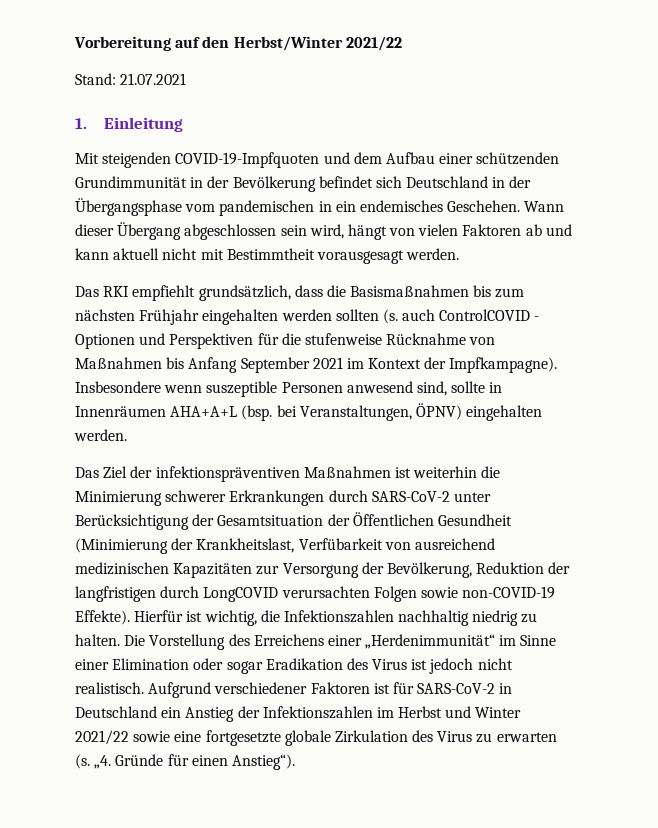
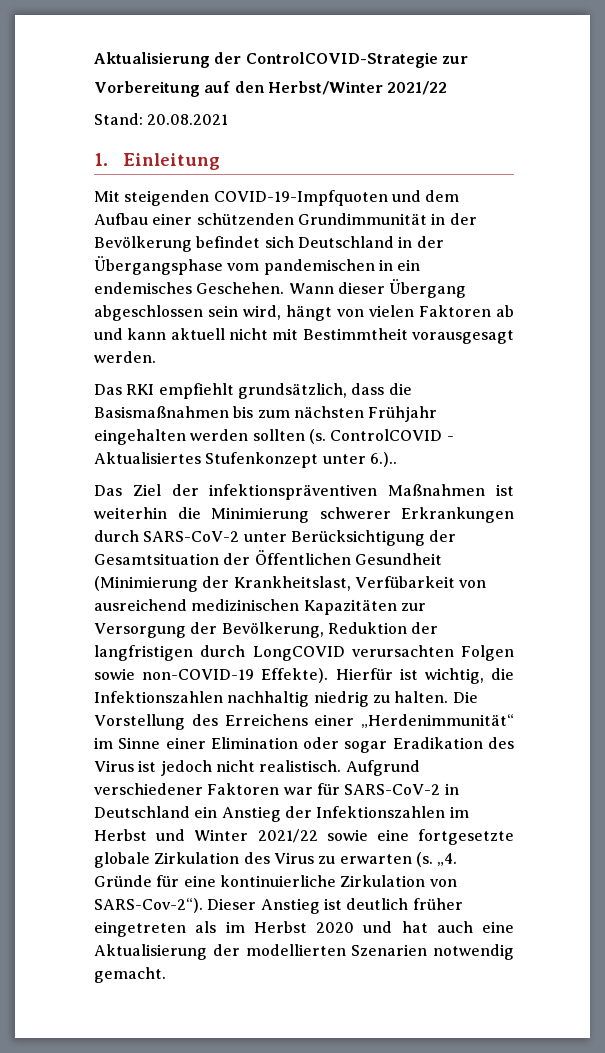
(74, 43) none -> [94,52,468,68] Aktualisierung der ControlCOVID-Strategie zur //
[120,73,187,85] 21.07.2021 -> [147,114,229,125] 20.08.2021
[402,309,436,321] auch -> (326, 436) none
[75,333,496,349] [75,357,558,373] [75,381,503,397] [75,403,543,421] [74,429,127,441] Optionen und Perspektiven für die stufenweise Rücknahme von Maßnahmen bis Anfang September 2021 im Kontext der Impfkampagne). Insbesondere wenn suszeptible Personen anwesend sind, sollte in Innenräumen AHA+A+L (bsp. bei Veranstaltungen, ÖPNV) eingehalten werden. -> [94,452,397,468] Aktualisiertes Stufenkonzept unter 6.)..
[373,683,390,694] ist -> [283,787,313,795] war
[191,754,295,770] einen Anstieg“). -> [183,875,457,887] [94,898,463,914] [94,921,514,937] [94,944,514,960] [94,967,166,983] eine kontinuierliche Zirkulation von SARS-Cov-2“). Dieser Anstieg ist deutlich früher eingetreten als im Herbst 2020 und hat auch eine Aktualisierung der modellierten Szenarien notwendig gemacht.

